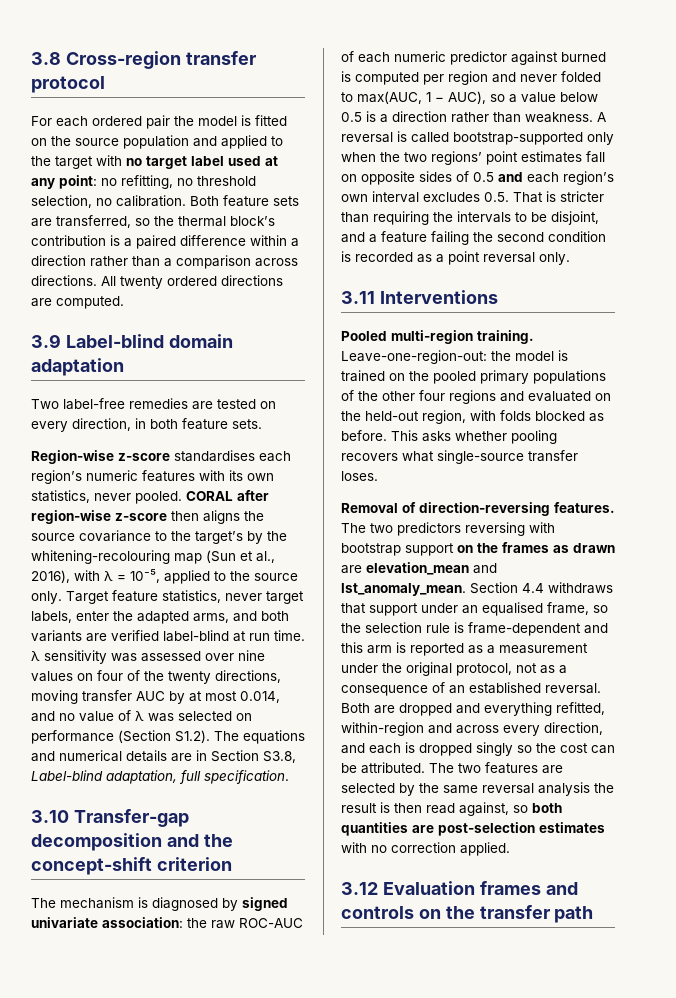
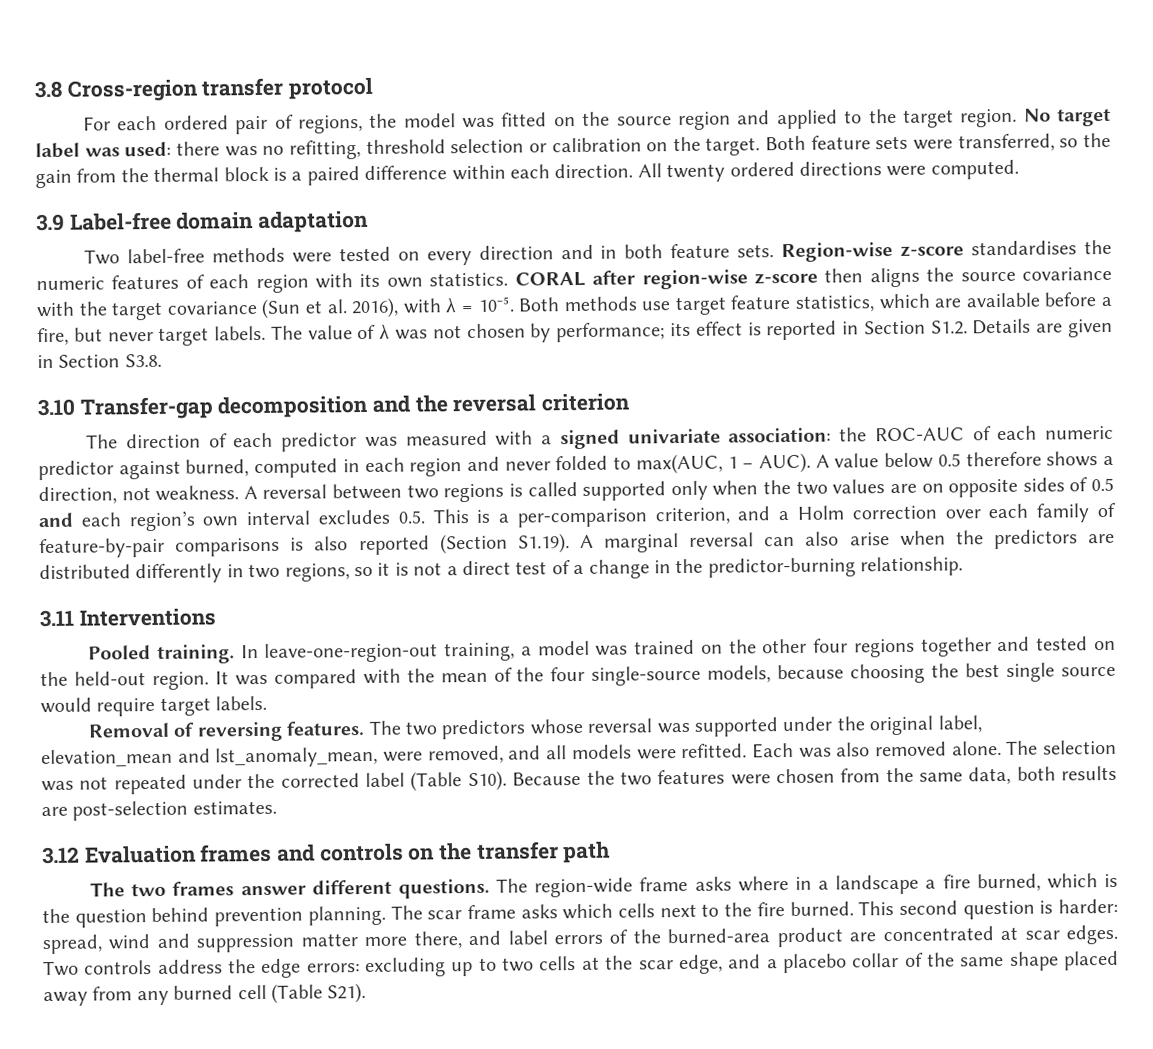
[174,115,251,126] the model is -> [274,113,496,134] of regions, the model was
[123,135,189,149] population -> [677,111,731,131] region
[96,155,278,169] [31,175,256,189] [31,195,186,208] with no target label used at any point: no refitting, no threshold selection, no calibration. -> [960,108,1111,128] [35,136,761,160] region. No target label was used: there was no refitting, threshold selection or calibration on the target.
[31,218,52,227] are -> [913,139,954,150] were
[178,216,275,227] [31,235,106,246] thermal block’s contribution -> [35,166,269,189] gain from the thermal block
[291,238,299,247] [31,255,298,269] [31,275,97,286] a direction rather than a comparison across directions. -> [509,163,634,179] each direction.
[31,298,52,307] are -> [886,165,927,177] were
[65,334,164,348] Label-blind -> [69,211,172,231] Label-free
[129,398,213,410] remedies are -> [211,247,332,263] methods were
[72,418,131,431] direction, -> [478,244,594,260] direction and
(262, 424) // -> (775, 251) none
[259,451,291,462] [31,470,274,484] [31,490,182,504] each region’s numeric features with its own statistics, never pooled. -> [1084,239,1113,255] [36,272,509,294] the numeric features of each region with its own statistics.
[155,531,287,544] [31,550,202,564] to the target’s by the whitening-recolouring map -> [36,301,258,321] with the target covariance
[256,551,275,563] al., -> [326,299,347,314] al.
[130,569,298,584] [31,590,304,604] [31,611,289,624] [31,630,305,642] [31,650,265,664] [31,670,281,684] [31,690,280,704] [31,710,252,722] [31,730,305,744] [31,750,296,763] [31,770,289,784] 10⁻⁵, applied to the source only. Target feature statistics, never target labels, enter the adapted arms, and both variants are verified label-blind at run time. λ sensitivity was assessed over nine values on four of the twenty directions, moving transfer AUC by at most 0.014, and no value of λ was selected on performance (Section S1.2). The equations and numerical details are in Section S3.8, Label-blind adaptation, full specification. -> [477,292,1113,316] [37,318,1113,346] [37,353,162,369] 10⁻⁵. Both methods use target feature statistics, which are available before a fire, but never target labels. The value of λ was not chosen by performance; its effect is reported in Section S1.2. Details are given in Section S3.8.
[31,857,152,875] concept-shift -> [452,394,537,413] reversal
[60,897,238,911] mechanism is diagnosed by -> [125,430,553,452] direction of each predictor was measured with a
[211,920,235,929] raw -> (868, 434) none
[561,52,606,62] [341,71,444,85] burned is computed per -> [185,457,405,479] burned, computed in each
[448,91,598,104] [341,111,606,123] [341,132,393,143] AUC), so a value below 0.5 is a direction rather than weakness. A reversal -> [758,451,1114,474] [38,483,505,505] AUC). A value below 0.5 therefore shows a direction, not weakness. A reversal between two regions
[453,132,583,145] bootstrap-supported -> [582,481,667,501] supported
[431,151,605,165] regions’ point estimates fall -> [832,479,917,494] values are
[513,191,604,203] [341,211,599,225] [341,231,606,245] [341,251,570,265] [341,290,498,304] [341,330,534,344] [341,350,568,364] [341,370,606,384] [341,390,611,404] [341,410,604,424] [341,430,557,444] [341,450,578,464] [341,471,378,481] That is stricter than requiring the intervals to be disjoint, and a feature failing the second condition is recorded as a point reversal only. // 3.11 Interventions // Pooled multi-region training. Leave-one-region-out: the model is trained on the pooled primary populations of the other four regions and evaluated on the held-out region, with folds blocked as before. This asks whether pooling recovers what single-source transfer loses. -> [432,502,1116,528] [39,529,1115,559] [39,556,964,584] [39,608,216,628] [88,636,1116,664] [40,662,1116,691] [40,695,268,717] This is a per-comparison criterion, and a Holm correction over each family of feature-by-pair comparisons is also reported (Section S1.19). A marginal reversal can also arise when the predictors are distributed differently in two regions, so it is not a direct test of a change in the predictor-burning relationship. // 3.11 Interventions // Pooled training. In leave-one-region-out training, a model was trained on the other four regions together and tested on the held-out region. It was compared with the mean of the four single-source models, because choosing the best single source would require target labels.
[419,502,550,516] direction-reversing -> [196,721,283,742] reversing
[465,522,555,536] [341,542,615,556] [341,562,497,575] [341,582,613,596] [341,602,608,616] [341,622,608,636] [341,642,588,656] [341,662,567,676] [341,682,601,696] [341,702,605,716] [341,722,603,736] [341,742,615,756] [341,762,563,774] [341,782,614,796] [341,802,562,816] [341,822,605,836] [341,842,510,856] reversing with bootstrap support on the frames as drawn are elevation_mean and lst_anomaly_mean. Section 4.4 withdraws that support under an equalised frame, so the selection rule is frame-dependent and this arm is reported as a measurement under the original protocol, not as a consequence of an established reversal. Both are dropped and everything refitted, within-region and across every direction, and each is dropped singly so the cost can be attributed. The two features are selected by the same reversal analysis the result is then read against, so both quantities are post-selection estimates with no correction applied. -> [529,715,982,737] [41,739,1117,768] [41,765,1118,795] [41,800,277,821] whose reversal was supported under the original label, elevation_mean and lst_anomaly_mean, were removed, and all models were refitted. Each was also removed alone. The selection was not repeated under the corrected label (Table S10). Because the two features were chosen from the same data, both results are post-selection estimates.
(594, 914) none -> [90,873,1119,899] [42,898,1119,928] [42,924,1118,955] [43,950,1119,978] [43,983,367,1007] // The two frames answer different questions. The region-wide frame asks where in a landscape a fire burned, which is the question behind prevention planning. The scar frame asks which cells next to the fire burned. This second question is harder: spread, wind and suppression matter more there, and label errors of the burned-area product are concentrated at scar edges. Two controls address the edge errors: excluding up to two cells at the scar edge, and a placebo collar of the same shape placed away from any burned cell (Table S21).

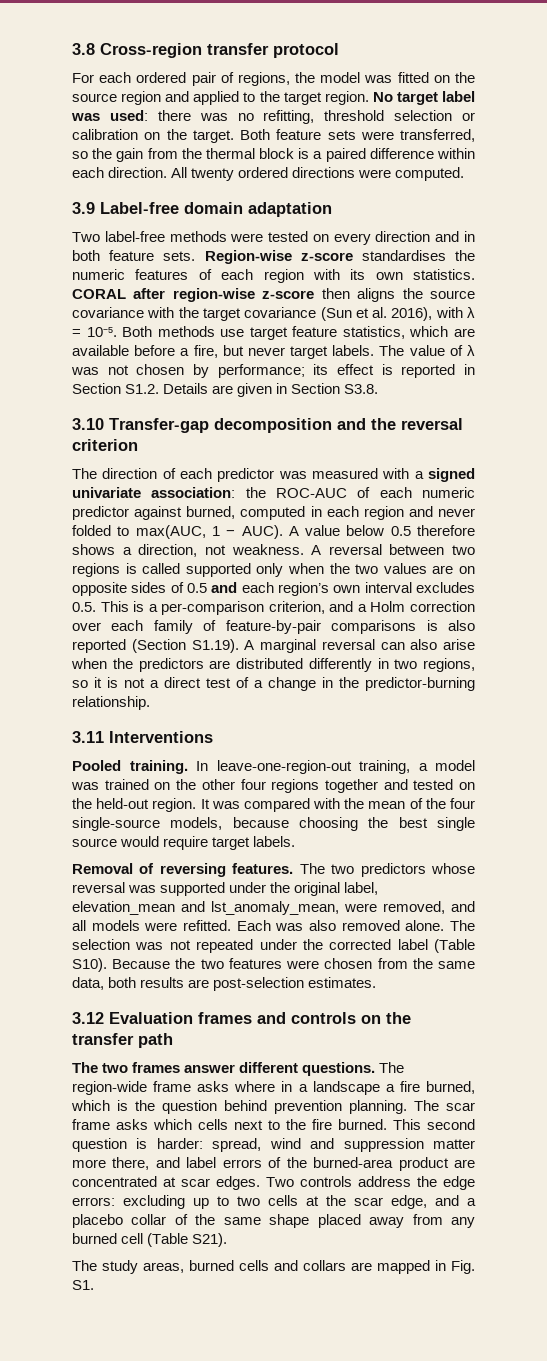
(367, 993) none -> [72,1260,475,1274] [72,1280,94,1290] // The study areas, burned cells and collars are mapped in Fig. S1.

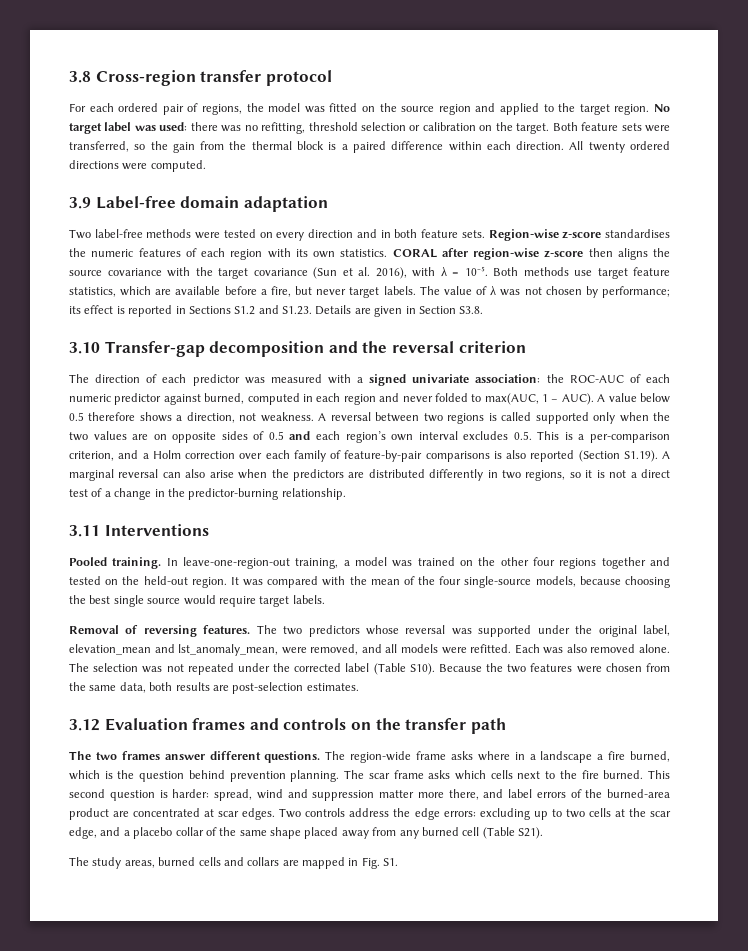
[72,383,160,394] Section S1.2. -> [188,305,312,315] Sections S1.2 and S1.23.

